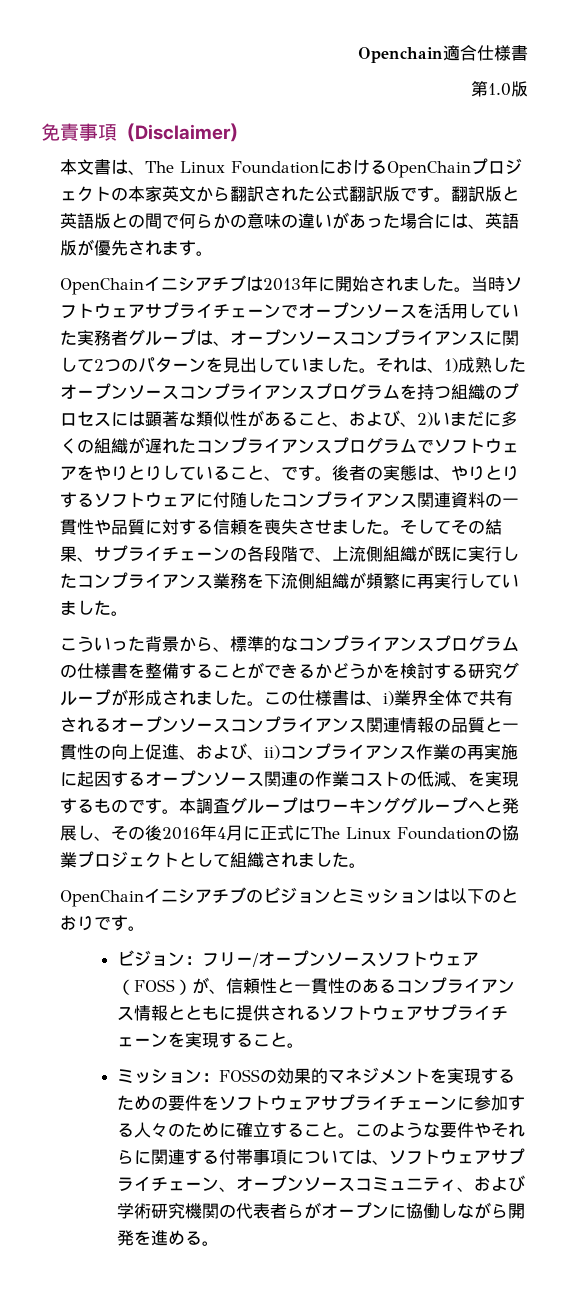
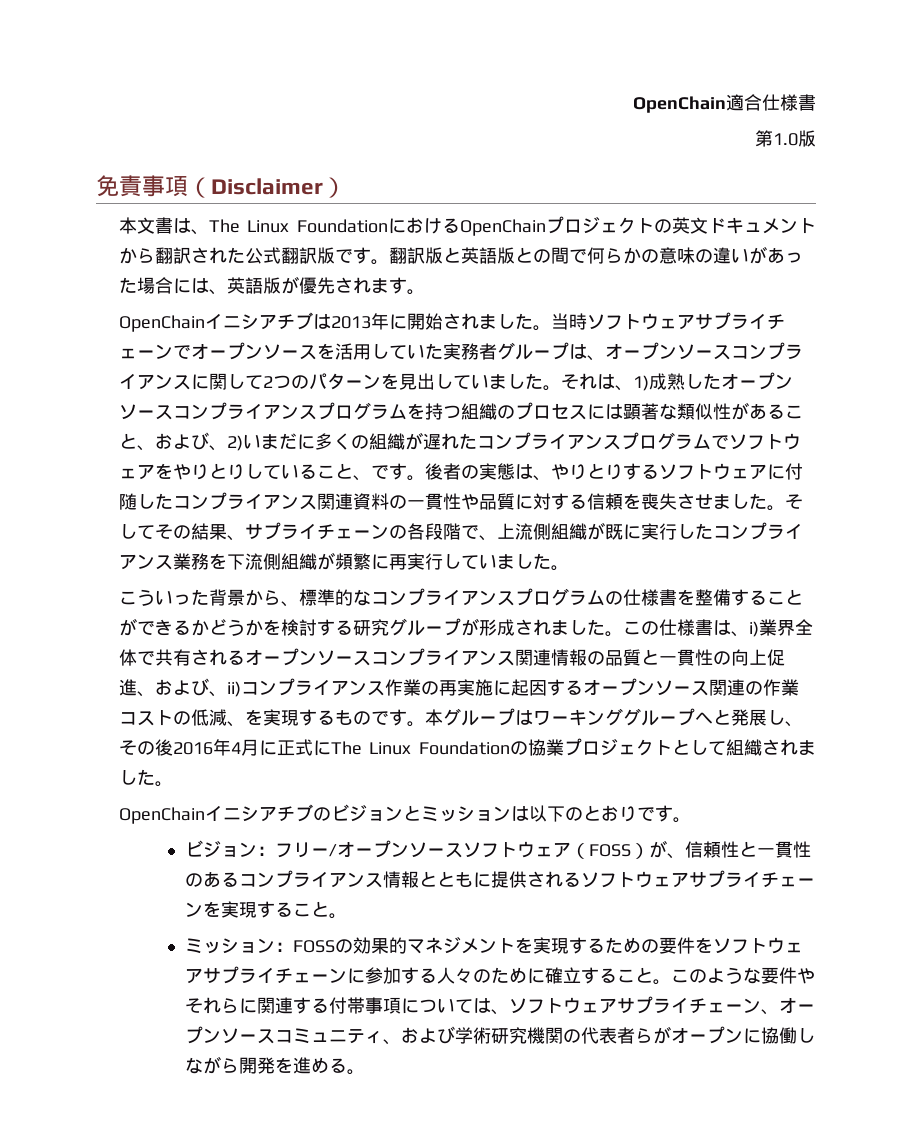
[358,47,443,63] Openchain -> [633,96,726,113] OpenChain
[128,186,197,202] 本家英文 -> [672,217,816,234] 英文ドキュメント
[196,798,231,814] 調査 -> (443, 717) none

